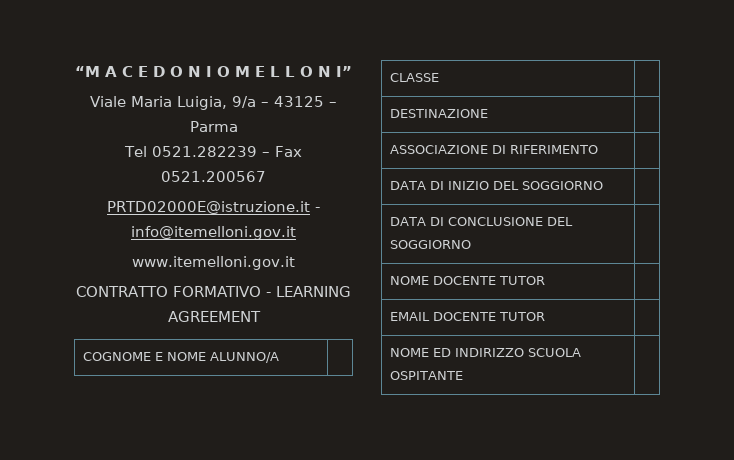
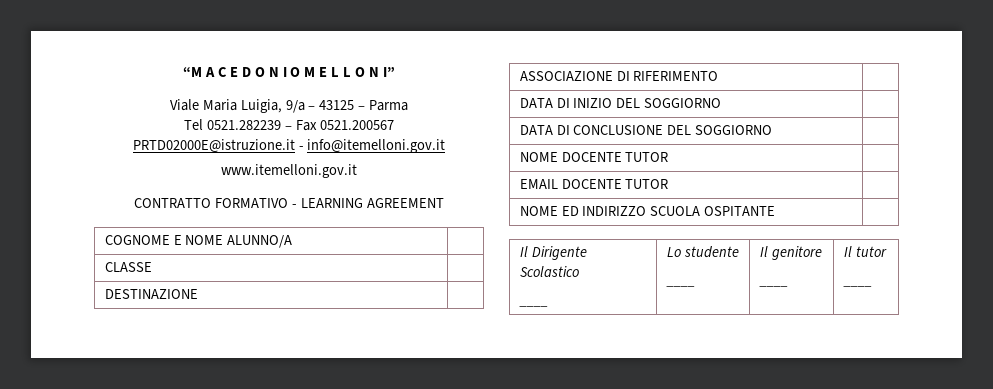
(463, 375) none -> [519,246,587,260] [519,266,579,277] [518,305,548,307] [666,246,739,258] [665,285,695,287] [759,246,822,260] [758,285,788,287] [843,246,887,257] [842,285,872,287] // Il Dirigente Scolastico // ____ | Lo studente // ____ | Il genitore // ____ | Il tutor // ____

